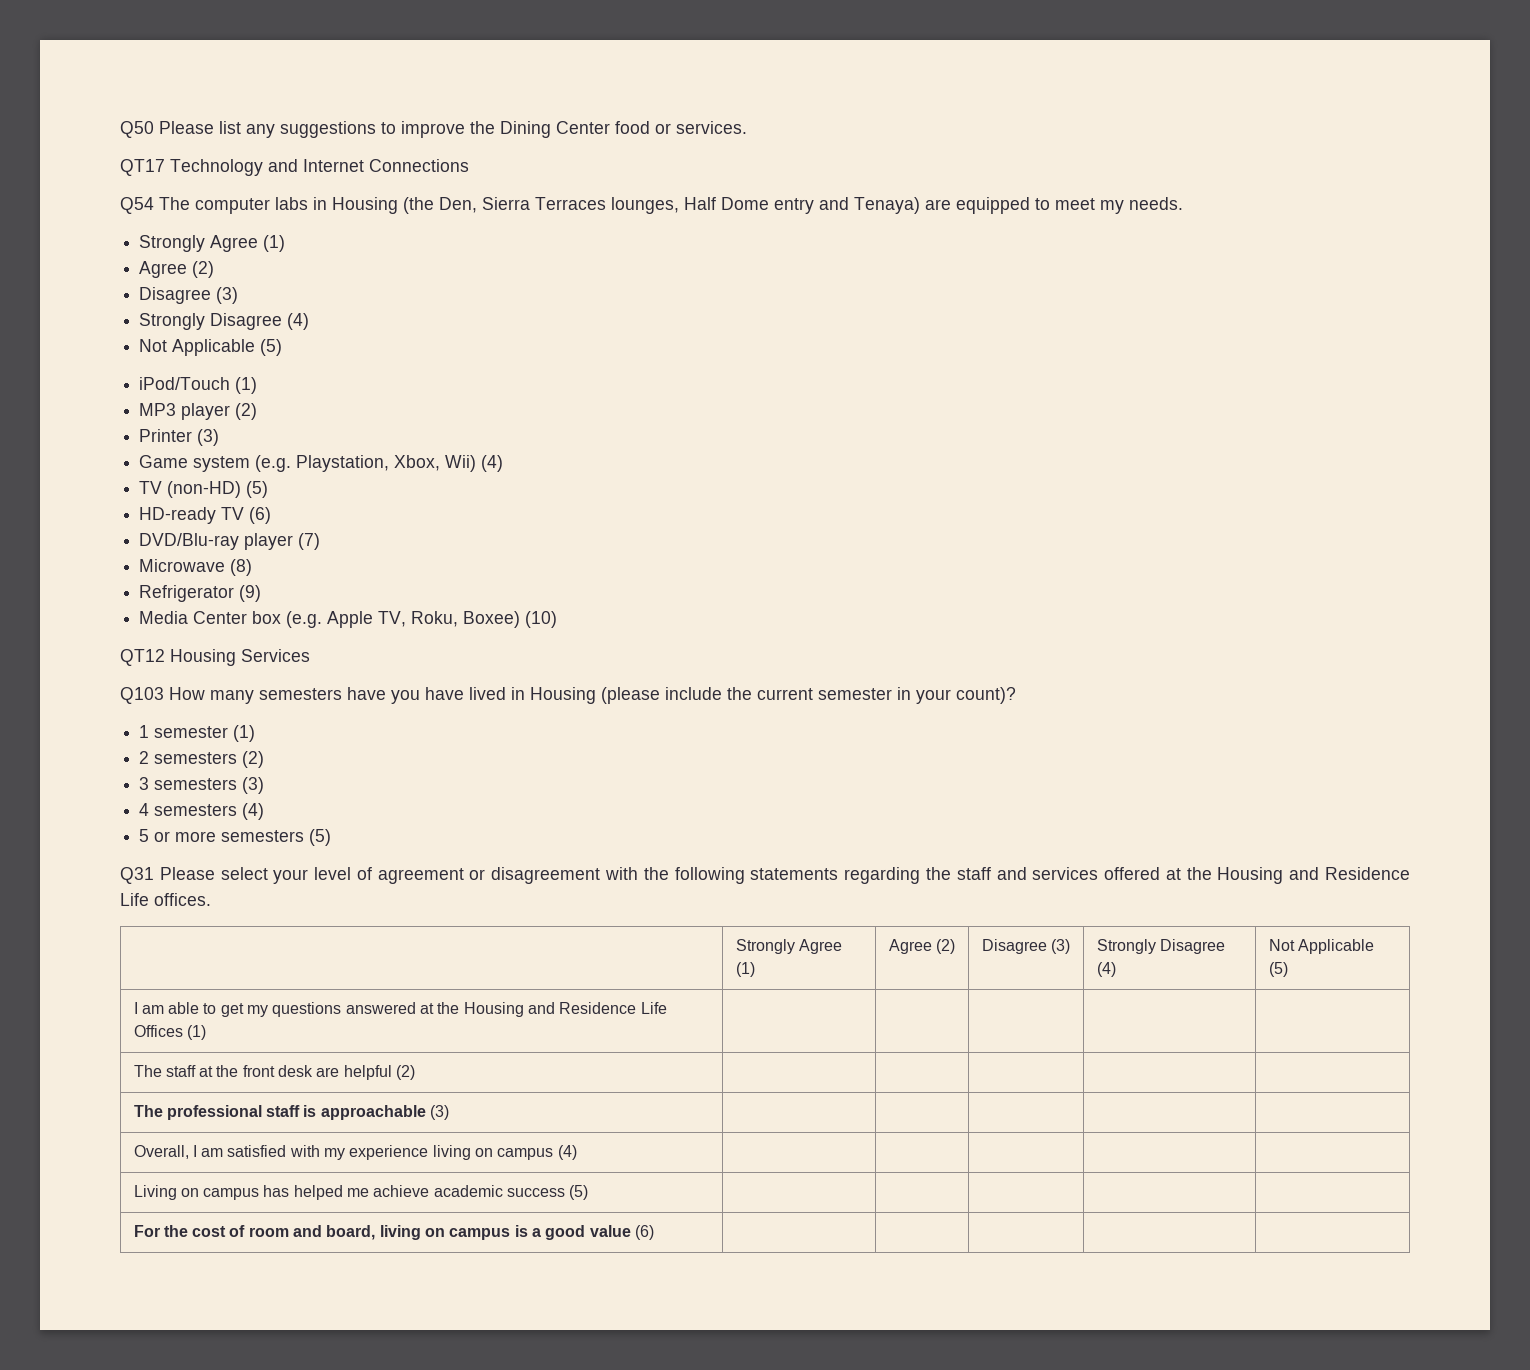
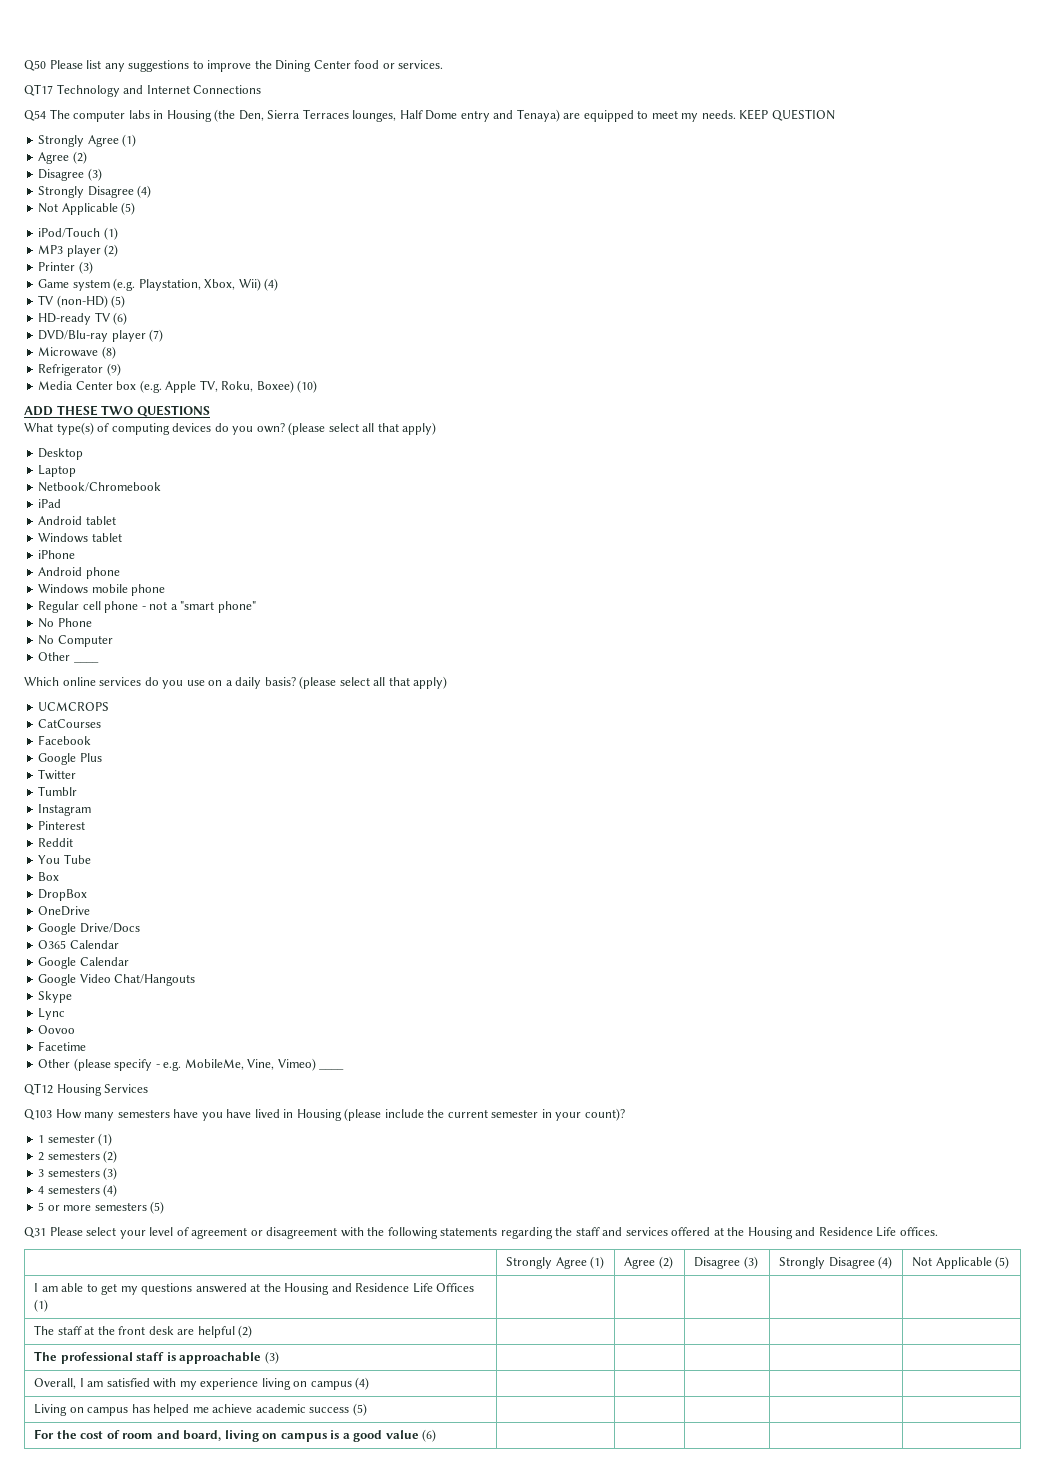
(1183, 203) none -> [739,109,835,121] KEEP QUESTION
(558, 619) none -> [24,405,210,417] [24,422,437,435] [38,448,84,460] [38,465,77,477] [38,482,162,492] [38,499,62,508] [38,516,116,525] [38,533,122,543] [38,550,76,559] [38,567,120,579] [38,584,166,596] [38,601,256,613] [38,618,92,628] [38,635,113,647] [38,652,71,661] [73,661,99,663] [24,676,448,689] [38,702,110,711] [38,719,102,728] [38,735,92,745] [38,753,102,765] [38,769,77,780] [38,786,78,796] [38,804,92,816] [38,821,86,830] [38,838,74,847] [38,854,91,864] [38,872,60,881] [38,889,88,901] [38,906,91,916] [38,923,140,935] [38,940,119,949] [38,957,129,969] [38,974,196,986] [38,991,73,1003] [38,1008,66,1020] [38,1025,76,1034] [38,1041,87,1051] [38,1058,345,1071] // ADD THESE TWO QUESTIONS // What type(s) of computing devices do you own? (please select all that apply) // Desktop // Laptop // Netbook/Chromebook // iPad // Android tablet // Windows tablet // iPhone // Android phone // Windows mobile phone // Regular cell phone - not a "smart phone" // No Phone // No Computer // Other ____ // Which online services do you use on a daily basis? (please select all that apply) // UCMCROPS // CatCourses // Facebook // Google Plus // Twitter // Tumblr // Instagram // Pinterest // Reddit // You Tube // Box // DropBox // OneDrive // Google Drive/Docs // O365 Calendar // Google Calendar // Google Video Chat/Hangouts // Skype // Lync // Oovoo // Facetime // Other (please specify - e.g. MobileMe, Vine, Vimeo) ____

